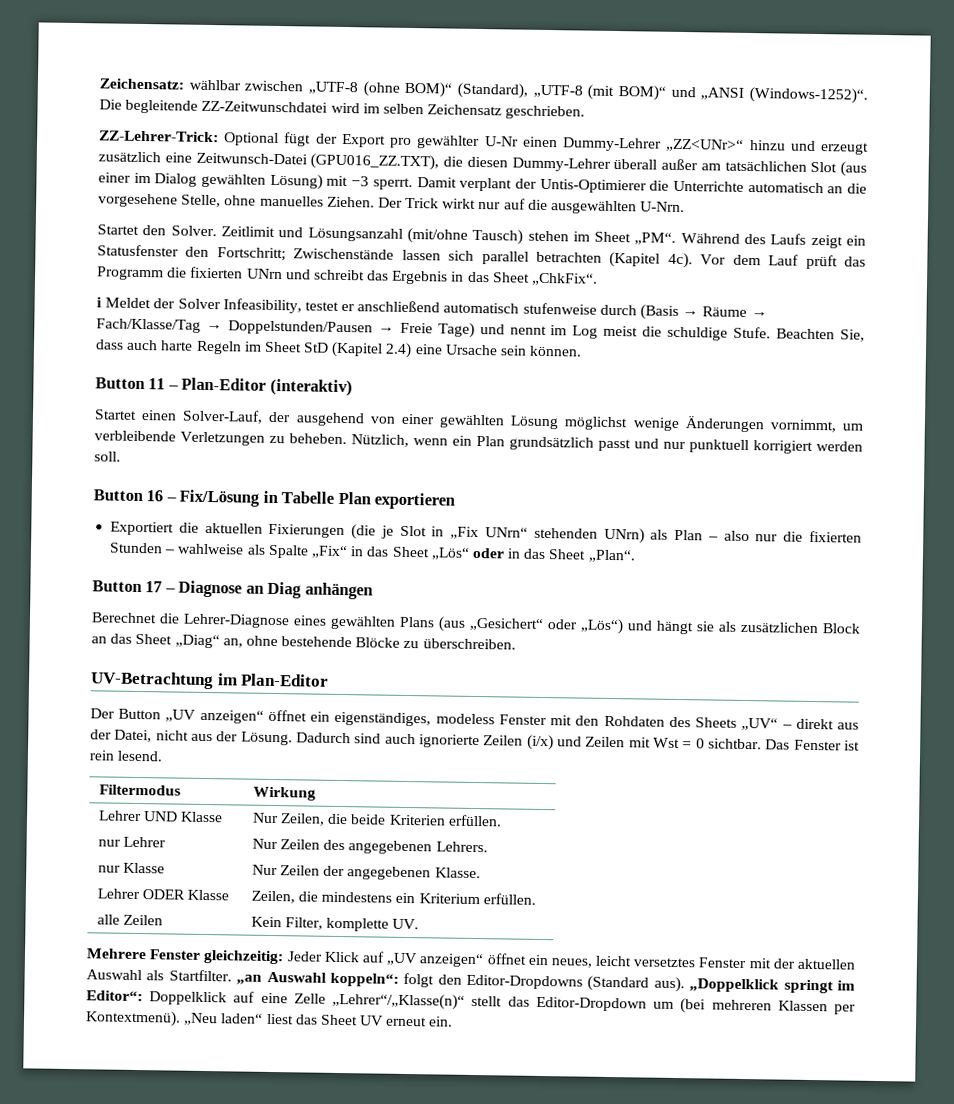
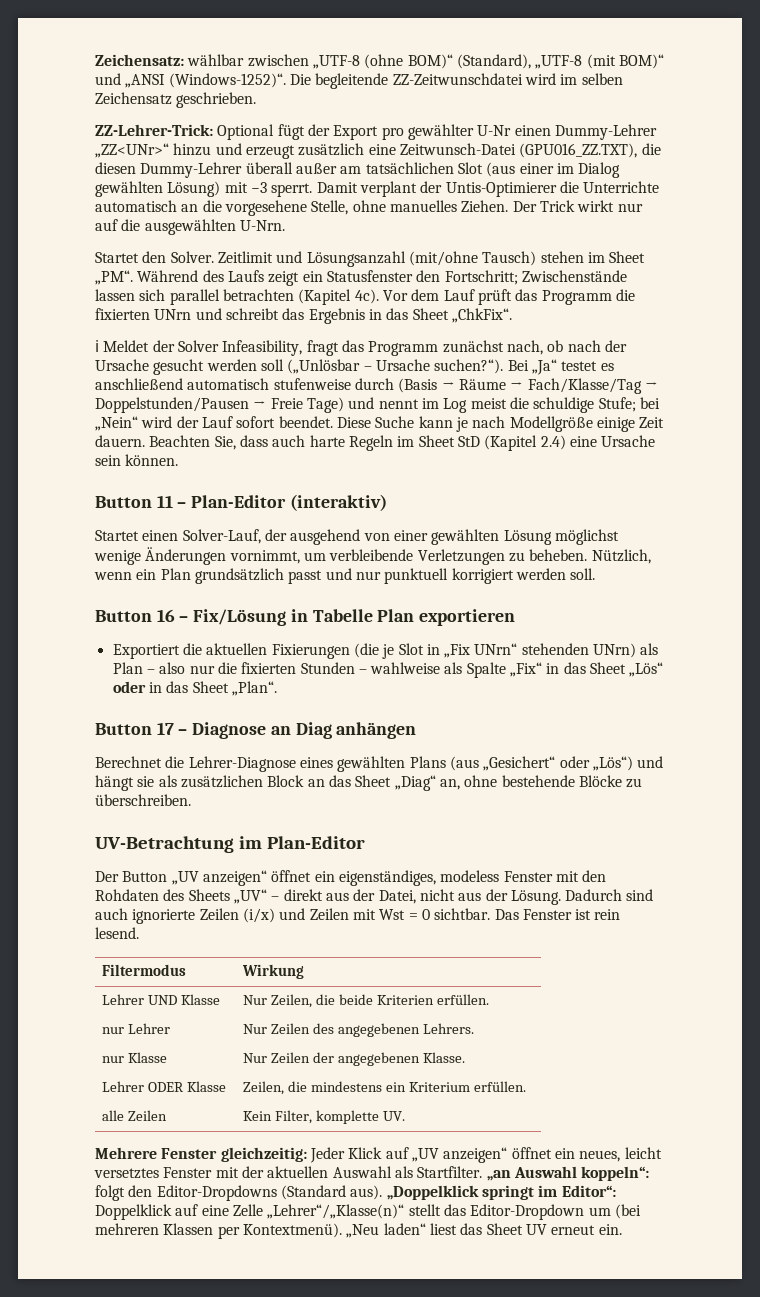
[304,301,356,312] testet er -> [306,340,627,356] [95,359,614,375] fragt das Programm zunächst nach, ob nach der Ursache gesucht werden soll („Unlösbar – Ursache suchen?“). Bei „Ja“ testet es
[733,326,772,339] Stufe. -> [598,397,660,412] [95,416,665,432] [95,435,145,447] Stufe; bei „Nein“ wird der Lauf sofort beendet. Diese Suche kann je nach Modellgröße einige Zeit dauern.

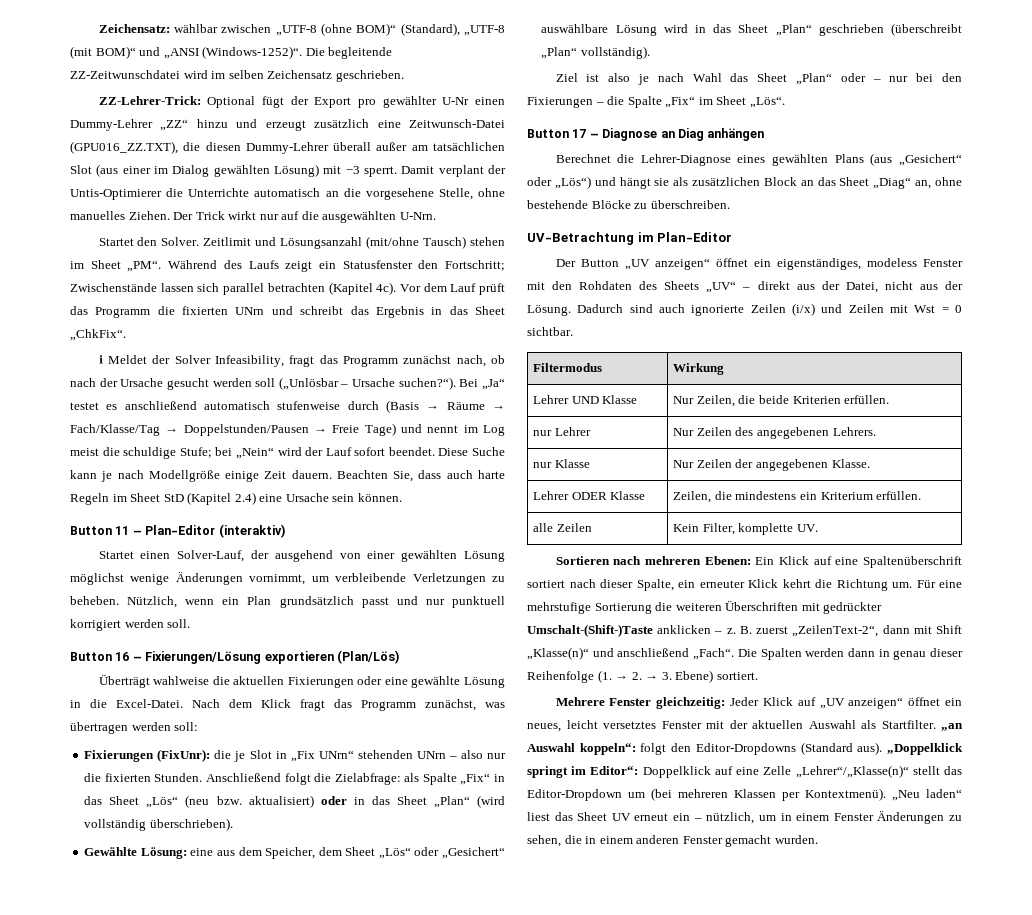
[95,143,169,158] „ZZ<UNr>“ -> [160,119,189,131] „ZZ“
[193,609,516,626] [112,643,379,659] Fix/Lösung in Tabelle Plan exportieren // Exportiert die aktuellen Fixierungen (die -> [145,650,400,664] [98,675,506,688] [70,699,505,711] [70,722,199,734] [84,749,232,762] Fixierungen/Lösung exportieren (Plan/Lös) // Überträgt wahlweise die aktuellen Fixierungen oder eine gewählte Lösung in die Excel-Datei. Nach dem Klick fragt das Programm zunächst, was übertragen werden soll: // Fixierungen (FixUnr): die
[593,643,659,658] [112,662,143,674] UNrn) als Plan -> [416,751,446,759] UNrn
[300,662,441,674] Stunden – wahlweise -> [154,773,401,785] Stunden. Anschließend folgt die Zielabfrage:
(664, 669) none -> [185,795,314,808] (neu bzw. aktualisiert)
[231,681,277,696] „Plan“. -> [433,795,505,808] [84,818,233,831] [84,847,505,859] [541,23,962,36] [541,46,650,59] [555,73,962,85] [527,96,785,108] „Plan“ (wird vollständig überschrieben). // Gewählte Lösung: eine aus dem Speicher, dem Sheet „Lös“ oder „Gesichert“ auswählbare Lösung wird in das Sheet „Plan“ geschrieben (überschreibt „Plan“ vollständig). // Ziel ist also je nach Wahl das Sheet „Plan“ oder – nur bei den Fixierungen – die Spalte „Fix“ im Sheet „Lös“.
[494,909,621,920] [95,927,139,939] Das Fenster ist rein lesend. -> (573, 331) none
(406, 1116) none -> [555,556,962,568] [527,579,962,591] [527,601,883,614] [527,624,962,637] [527,647,963,660] [527,670,758,683] // Sortieren nach mehreren Ebenen: Ein Klick auf eine Spaltenüberschrift sortiert nach dieser Spalte, ein erneuter Klick kehrt die Richtung um. Für eine mehrstufige Sortierung die weiteren Überschriften mit gedrückter Umschalt-(Shift-)Taste anklicken – z. B. zuerst „ZeilenText-2“, dann mit Shift „Klasse(n)“ und anschließend „Fach“. Die Spalten werden dann in genau dieser Reihenfolge (1. → 2. → 3. Ebene) sortiert.
[598,1224,622,1235] ein. -> [673,811,963,824] [527,835,818,847] ein – nützlich, um in einem Fenster Änderungen zu sehen, die in einem anderen Fenster gemacht wurden.

